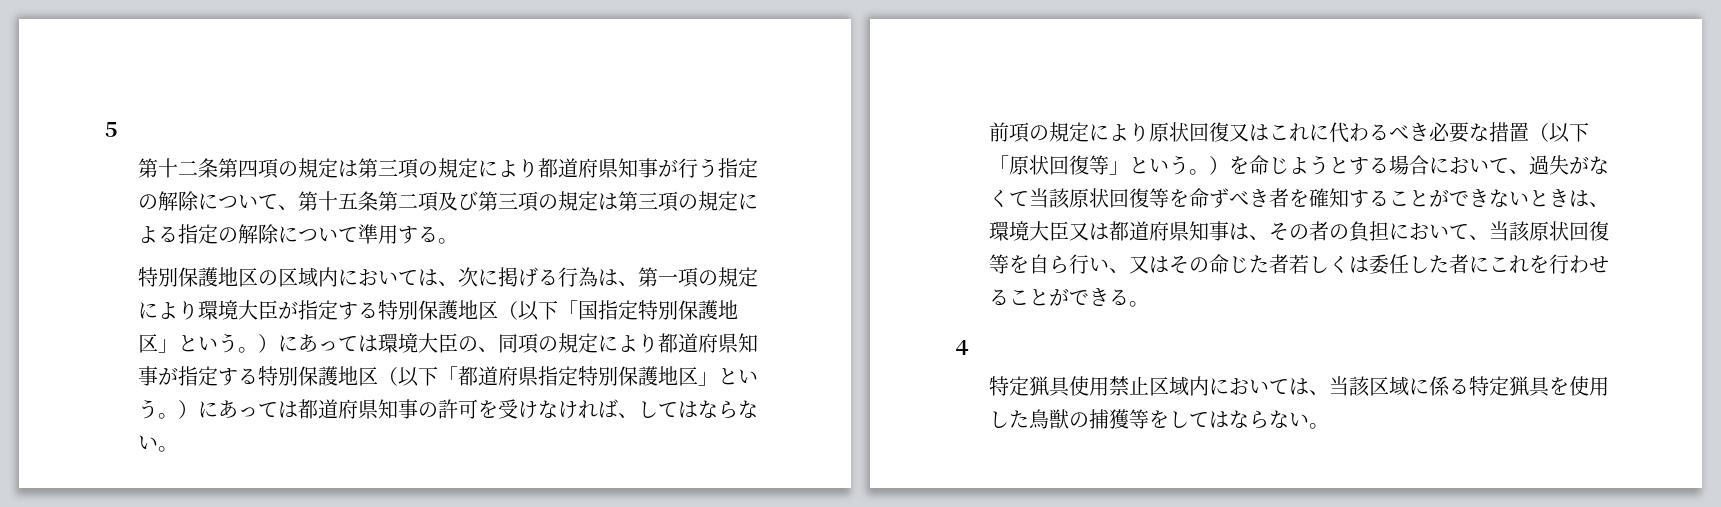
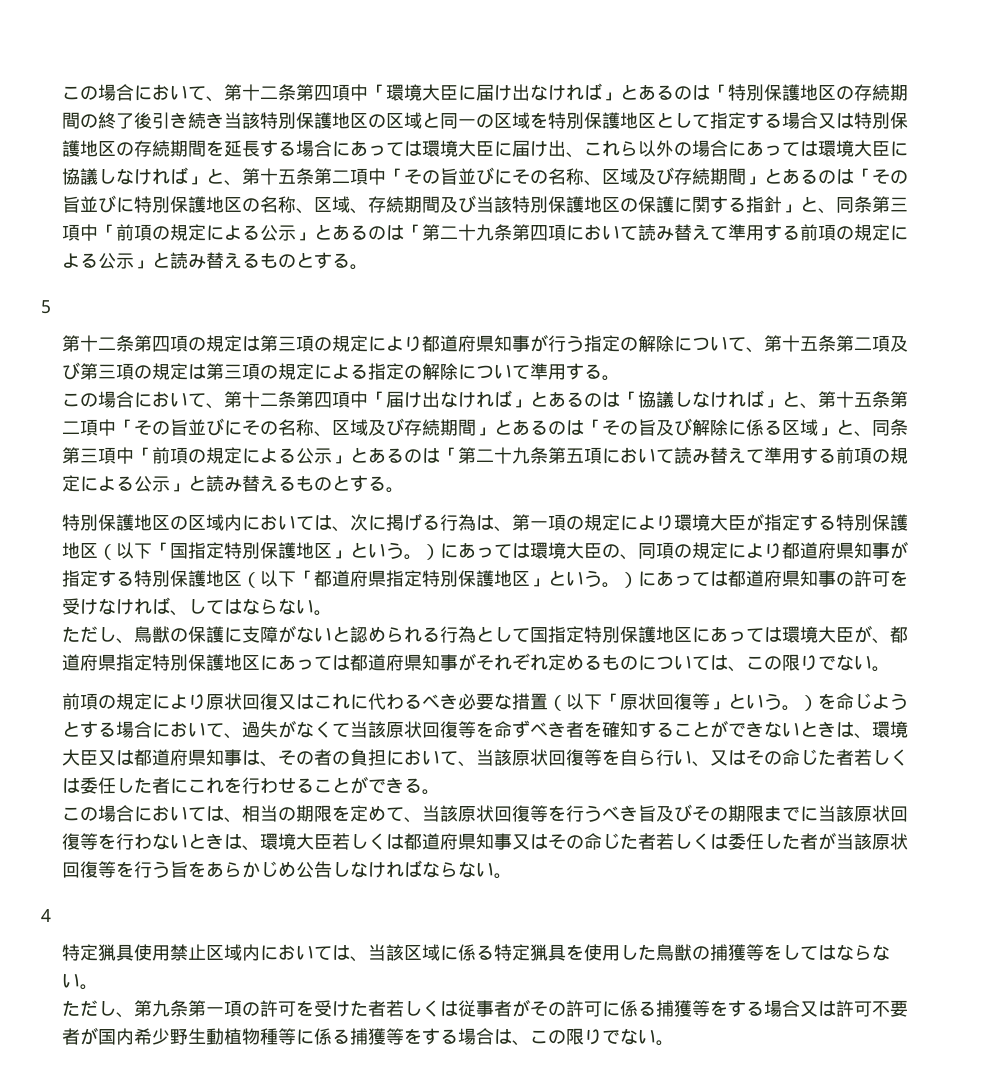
(101, 129) none -> [61,83,908,102] [61,112,908,129] [61,140,908,158] [61,167,908,186] [61,195,908,214] [61,224,908,241] [61,252,368,270] この場合において、第十二条第四項中「環境大臣に届け出なければ」とあるのは「特別保護地区の存続期間の終了後引き続き当該特別保護地区の区域と同一の区域を特別保護地区として指定する場合又は特別保護地区の存続期間を延長する場合にあっては環境大臣に届け出、これら以外の場合にあっては環境大臣に協議しなければ」と、第十五条第二項中「その旨並びにその名称、区域及び存続期間」とあるのは「その旨並びに特別保護地区の名称、区域、存続期間及び当該特別保護地区の保護に関する指針」と、同条第三項中「前項の規定による公示」とあるのは「第二十九条第四項において読み替えて準用する前項の規定による公示」と読み替えるものとする。 //
(459, 241) none -> [61,390,908,409] [61,418,908,437] [61,447,908,464] [61,475,404,493] // この場合において、第十二条第四項中「届け出なければ」とあるのは「協議しなければ」と、第十五条第二項中「その旨並びにその名称、区域及び存続期間」とあるのは「その旨及び解除に係る区域」と、同条第三項中「前項の規定による公示」とあるのは「第二十九条第五項において読み替えて準用する前項の規定による公示」と読み替えるものとする。
(179, 449) none -> [61,625,908,644] [61,653,890,672] // ただし、鳥獣の保護に支障がないと認められる行為として国指定特別保護地区にあっては環境大臣が、都道府県指定特別保護地区にあっては都道府県知事がそれぞれ定めるものについては、この限りでない。
(1150, 304) none -> [61,804,908,823] [61,832,908,851] [61,860,512,879] // この場合においては、相当の期限を定めて、当該原状回復等を行うべき旨及びその期限までに当該原状回復等を行わないときは、環境大臣若しくは都道府県知事又はその命じた者若しくは委任した者が当該原状回復等を行う旨をあらかじめ公告しなければならない。
(1330, 426) none -> [61,999,908,1018] [61,1027,674,1046] // ただし、第九条第一項の許可を受けた者若しくは従事者がその許可に係る捕獲等をする場合又は許可不要者が国内希少野生動植物種等に係る捕獲等をする場合は、この限りでない。

